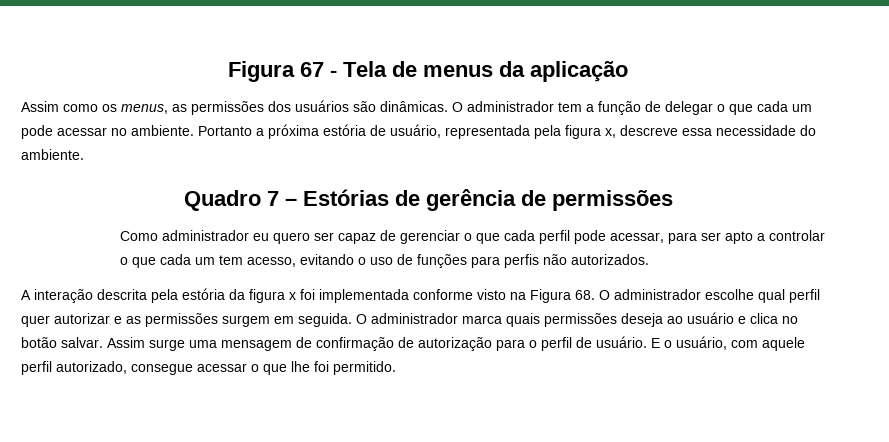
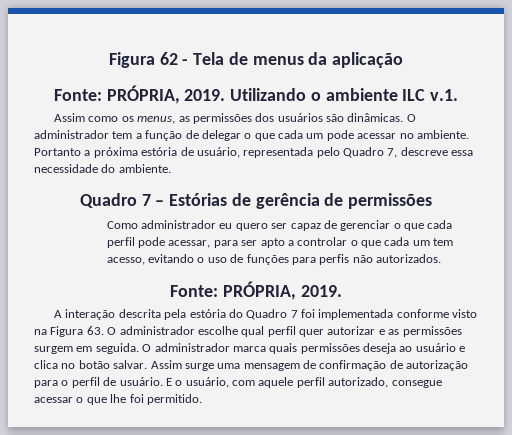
[228,61,324,82] Figura 67 -> [108,52,178,68] Figura 62
(628, 71) none -> [53,85,459,104] // Fonte: PRÓPRIA, 2019. Utilizando o ambiente ILC v.1.
[534,125,616,139] pela figura x, -> [316,147,398,158] pelo Quadro 7,
(650, 259) none -> [170,281,342,300] // Fonte: PRÓPRIA, 2019.
[229,289,296,303] da figura x -> [228,309,298,320] do Quadro 7
[575,290,595,300] 68. -> [86,326,104,335] 63.

